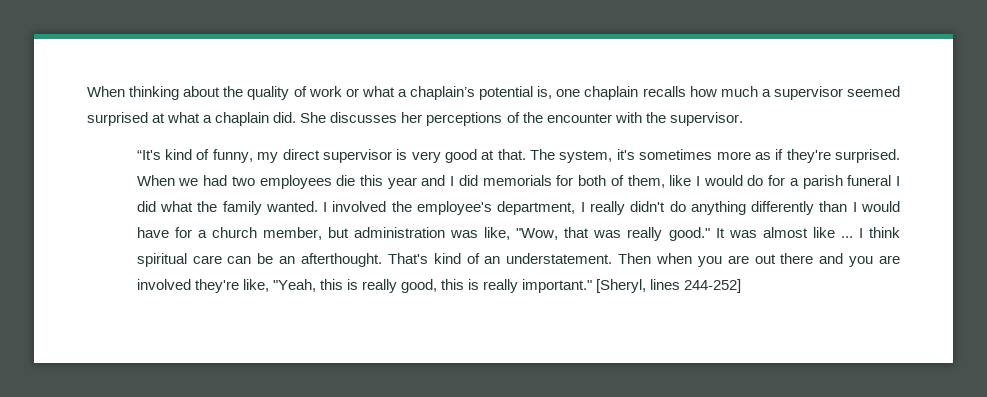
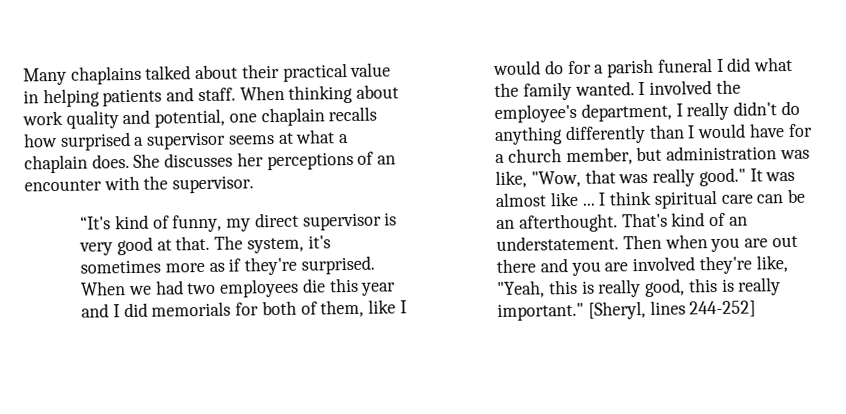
[87,86,553,100] When thinking about the quality of work or what a chaplain’s potential is, -> [23,62,392,86] [23,84,400,108] [22,108,226,129] Many chaplains talked about their practical value in helping patients and staff. When thinking about work quality and potential,
[720,86,758,97] much -> [59,131,131,151] surprised
[847,86,901,97] [87,112,148,126] seemed surprised -> [228,135,275,145] seems
[273,112,297,123] did. -> [91,153,130,169] does.
[522,112,543,123] the -> [377,155,397,165] an

